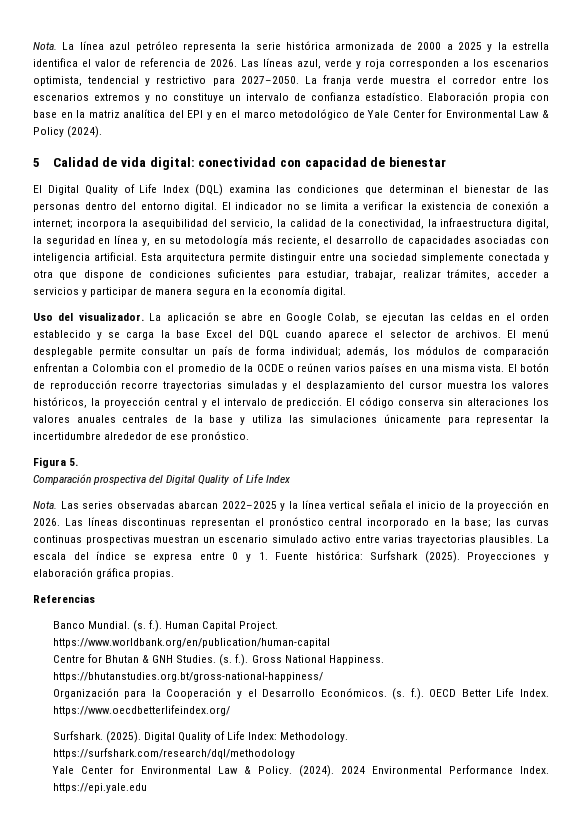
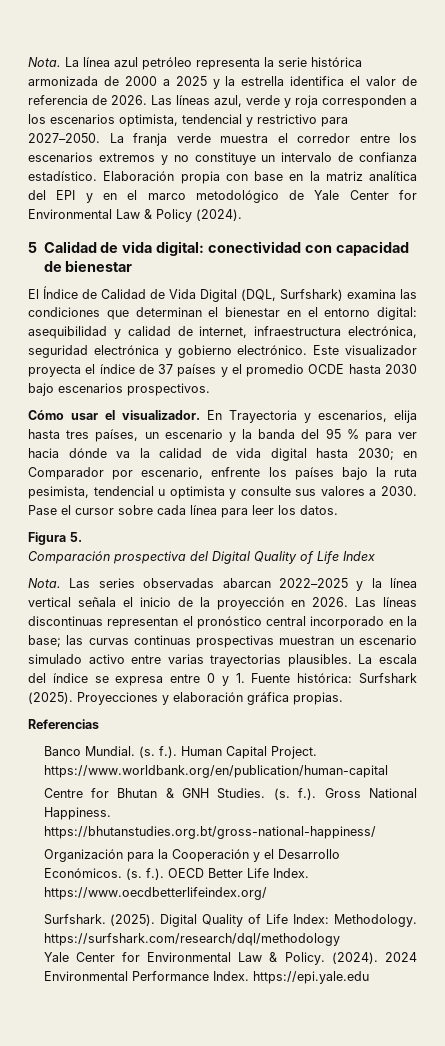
[47,184,224,196] Digital Quality of Life Index (DQL) -> [43,286,343,302] Índice de Calidad de Vida Digital (DQL, Surfshark)
[516,185,549,193] [33,201,549,212] [33,218,549,229] [33,235,549,246] [33,252,549,263] [33,269,549,280] [33,286,346,297] [33,312,549,323] [33,329,549,340] [33,346,549,357] [33,363,549,374] [33,380,549,391] [33,397,549,408] [33,414,549,425] [33,431,250,442] de las personas dentro del entorno digital. El indicador no se limita a verificar la existencia de conexión a internet; incorpora la asequibilidad del servicio, la calidad de la conectividad, la infraestructura digital, la seguridad en línea y, en su metodología más reciente, el desarrollo de capacidades asociadas con inteligencia artificial. Esta arquitectura permite distinguir entre una sociedad simplemente conectada y otra que dispone de condiciones suficientes para estudiar, trabajar, realizar trámites, acceder a servicios y participar de manera segura en la economía digital. // Uso del visualizador. La aplicación se abre en Google Colab, se ejecutan las celdas en el orden establecido y se carga la base Excel del DQL cuando aparece el selector de archivos. El menú desplegable permite consultar un país de forma individual; además, los módulos de comparación enfrentan a Colombia con el promedio de la OCDE o reúnen varios países en una misma vista. El botón de reproducción recorre trayectorias simuladas y el desplazamiento del cursor muestra los valores históricos, la proyección central y el intervalo de predicción. El código conserva sin alteraciones los valores anuales centrales de la base y utiliza las simulaciones únicamente para representar la incertidumbre alrededor de ese pronóstico. -> [286,307,417,320] [28,326,417,339] [28,345,417,358] [28,364,417,377] [28,383,210,396] [28,410,417,423] [28,428,418,442] [28,448,417,461] [28,467,417,480] [28,486,417,499] [28,505,338,518] en el entorno digital: asequibilidad y calidad de internet, infraestructura electrónica, seguridad electrónica y gobierno electrónico. Este visualizador proyecta el índice de 37 países y el promedio OCDE hasta 2030 bajo escenarios prospectivos. // Cómo usar el visualizador. En Trayectoria y escenarios, elija hasta tres países, un escenario y la banda del 95 % para ver hacia dónde va la calidad de vida digital hasta 2030; en Comparador por escenario, enfrente los países bajo la ruta pesimista, tendencial u optimista y consulte sus valores a 2030. Pase el cursor sobre cada línea para leer los datos.

